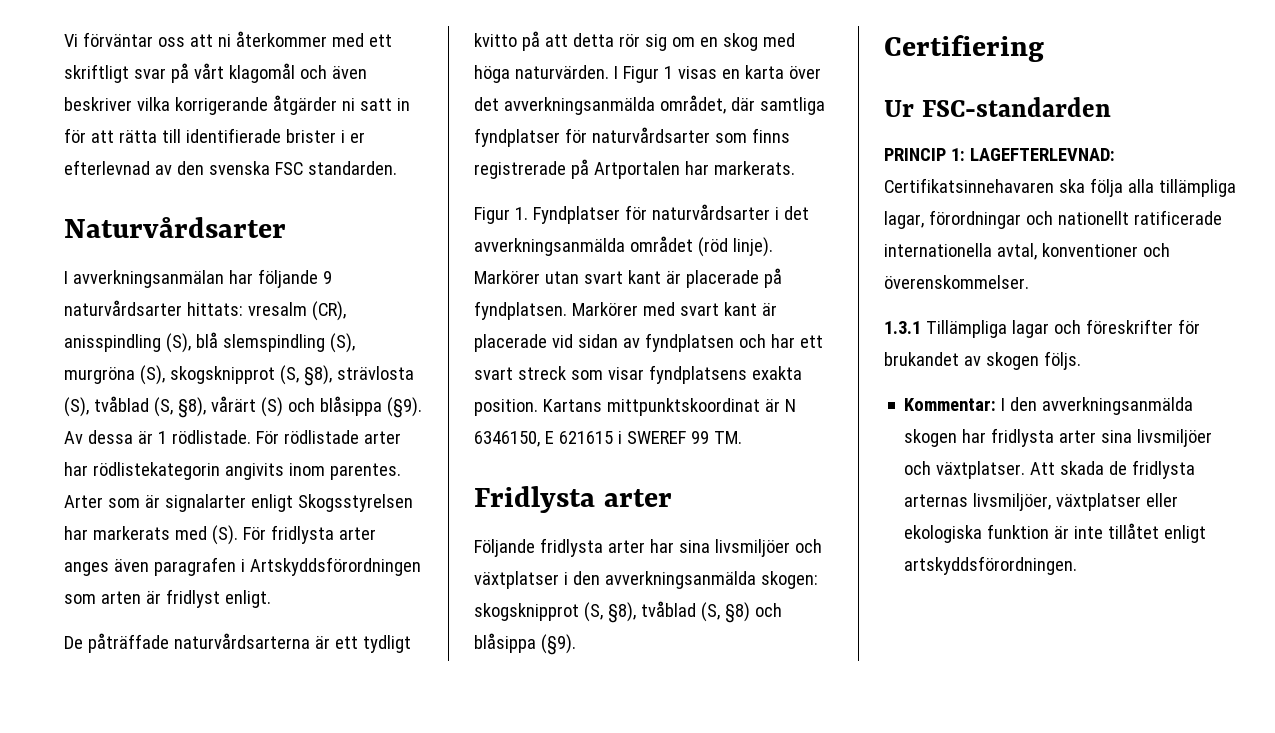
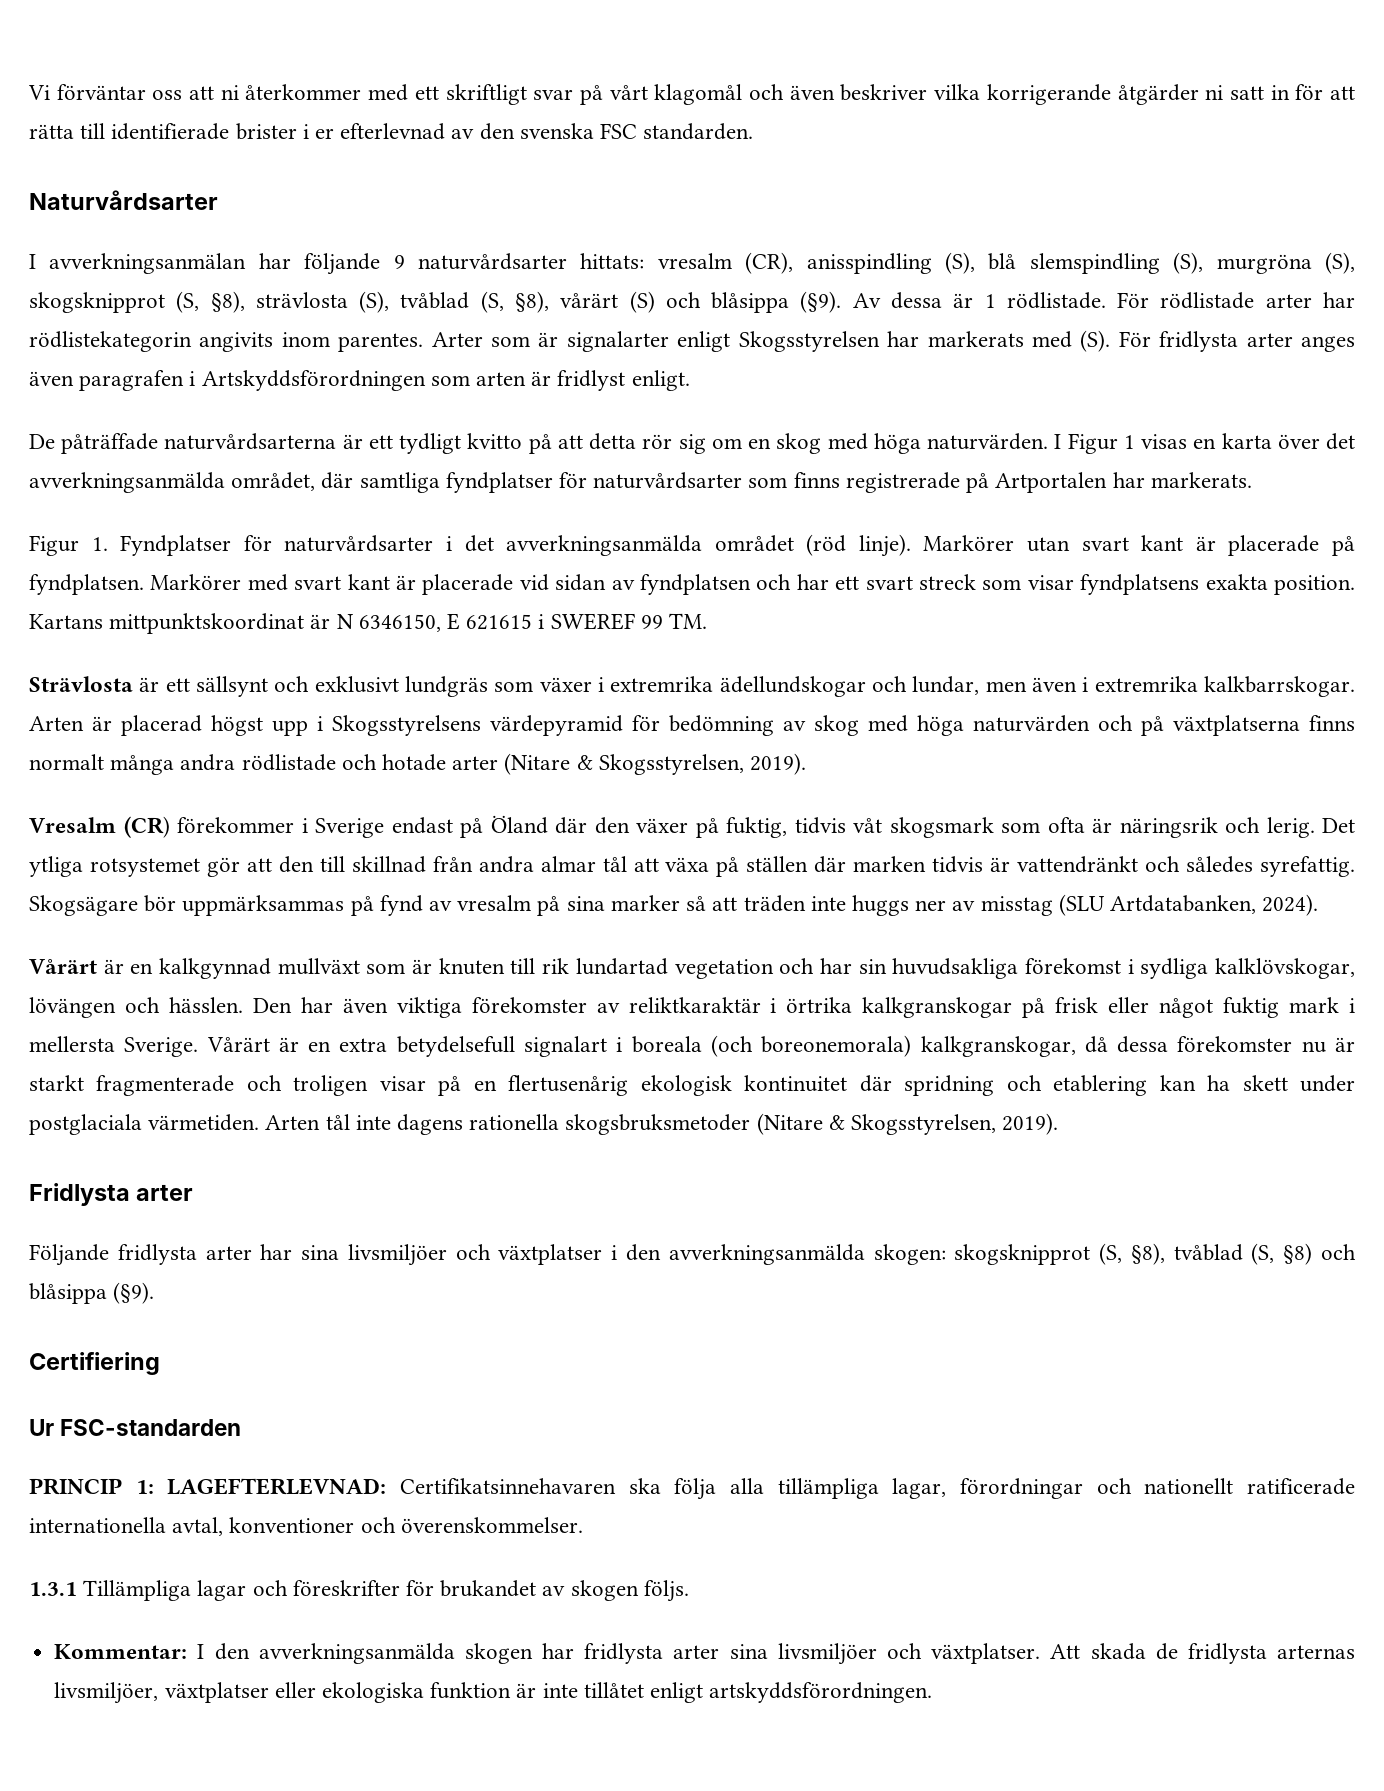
(742, 437) none -> [29,676,1355,697] [29,715,1355,736] [29,753,807,775] [29,815,1355,838] [29,856,1356,877] [29,894,1319,916] [29,958,1356,979] [29,997,1356,1018] [29,1035,1355,1057] [29,1075,1355,1096] [29,1113,1059,1135] // Strävlosta är ett sällsynt och exklusivt lundgräs som växer i extremrika ädellundskogar och lundar, men även i extremrika kalkbarrskogar. Arten är placerad högst upp i Skogsstyrelsens värdepyramid för bedömning av skog med höga naturvärden och på växtplatserna finns normalt många andra rödlistade och hotade arter (Nitare & Skogsstyrelsen, 2019). // Vresalm (CR) förekommer i Sverige endast på Öland där den växer på fuktig, tidvis våt skogsmark som ofta är näringsrik och lerig. Det ytliga rotsystemet gör att den till skillnad från andra almar tål att växa på ställen där marken tidvis är vattendränkt och således syrefattig. Skogsägare bör uppmärksammas på fynd av vresalm på sina marker så att träden inte huggs ner av misstag (SLU Artdatabanken, 2024). // Vårärt är en kalkgynnad mullväxt som är knuten till rik lundartad vegetation och har sin huvudsakliga förekomst i sydliga kalklövskogar, lövängen och hässlen. Den har även viktiga förekomster av reliktkaraktär i örtrika kalkgranskogar på frisk eller något fuktig mark i mellersta Sverige. Vårärt är en extra betydelsefull signalart i boreala (och boreonemorala) kalkgranskogar, då dessa förekomster nu är starkt fragmenterade och troligen visar på en flertusenårig ekologisk kontinuitet där spridning och etablering kan ha skett under postglaciala värmetiden. Arten tål inte dagens rationella skogsbruksmetoder (Nitare & Skogsstyrelsen, 2019).

